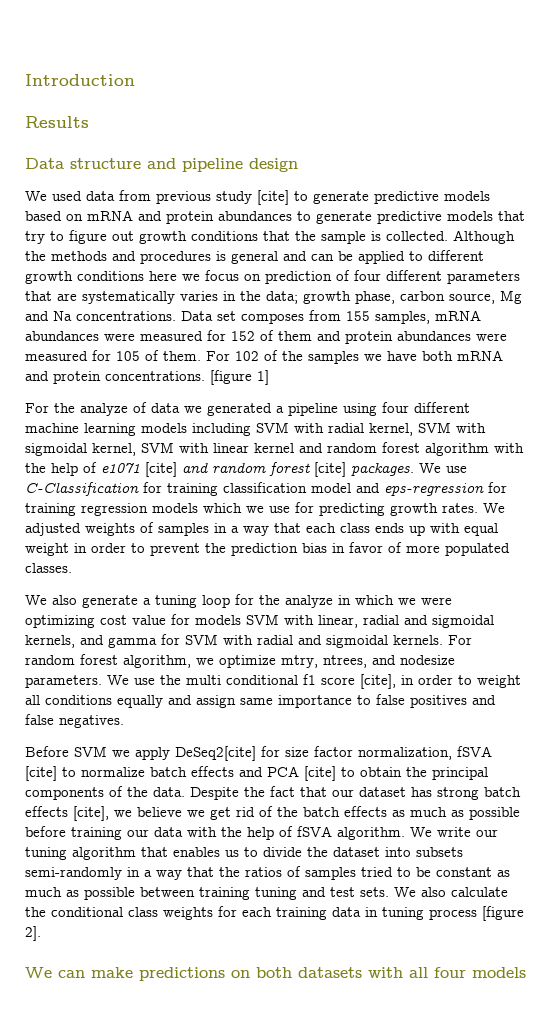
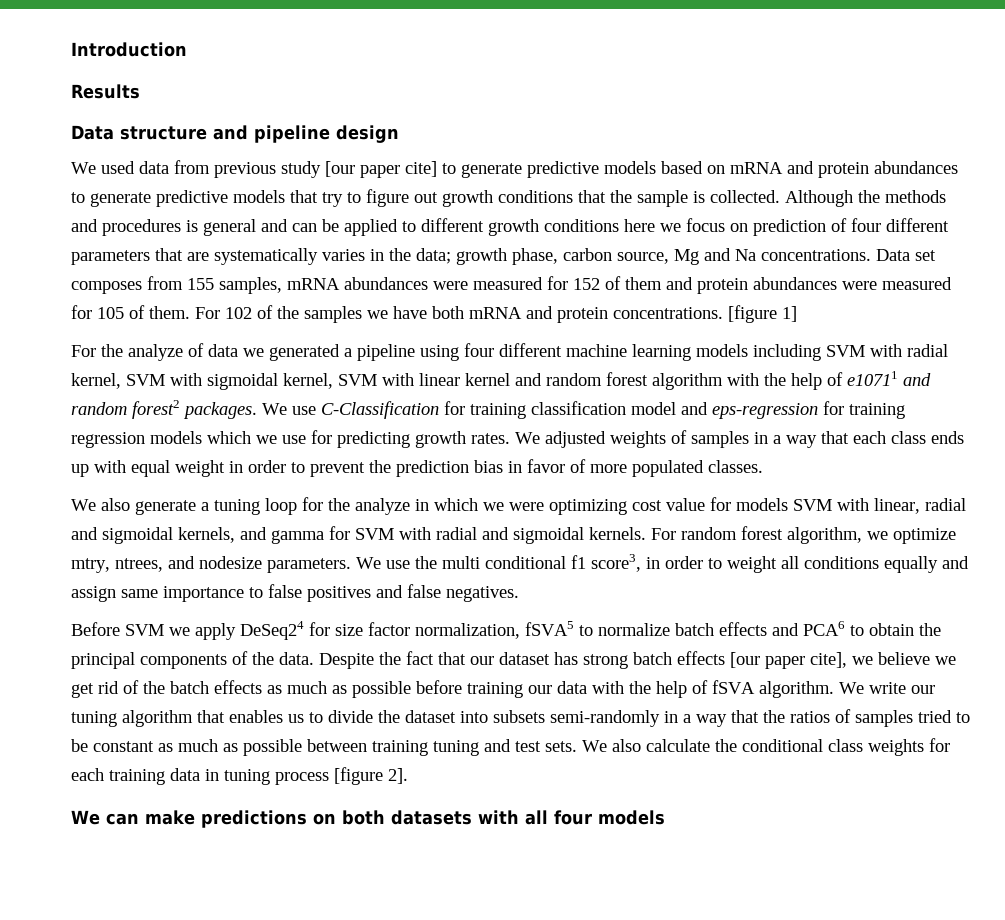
[257,190,289,205] [cite] -> [325,161,437,178] [our paper cite]
[101,462,346,477] e1071 [cite] and random forest [cite] -> [847,371,931,386] [71,400,180,419] e10711 and random forest2
[321,674,396,689] score [cite], -> [591,554,641,572] score3,
[175,746,256,761] DeSeq2[cite] -> [240,621,304,640] DeSeq24
[457,746,492,757] [25,766,57,781] fSVA [cite] -> [525,621,574,636] fSVA5
[267,766,336,781] PCA [cite] -> [803,621,845,636] PCA6
[73,806,109,821] [cite], -> [730,652,847,669] [our paper cite],

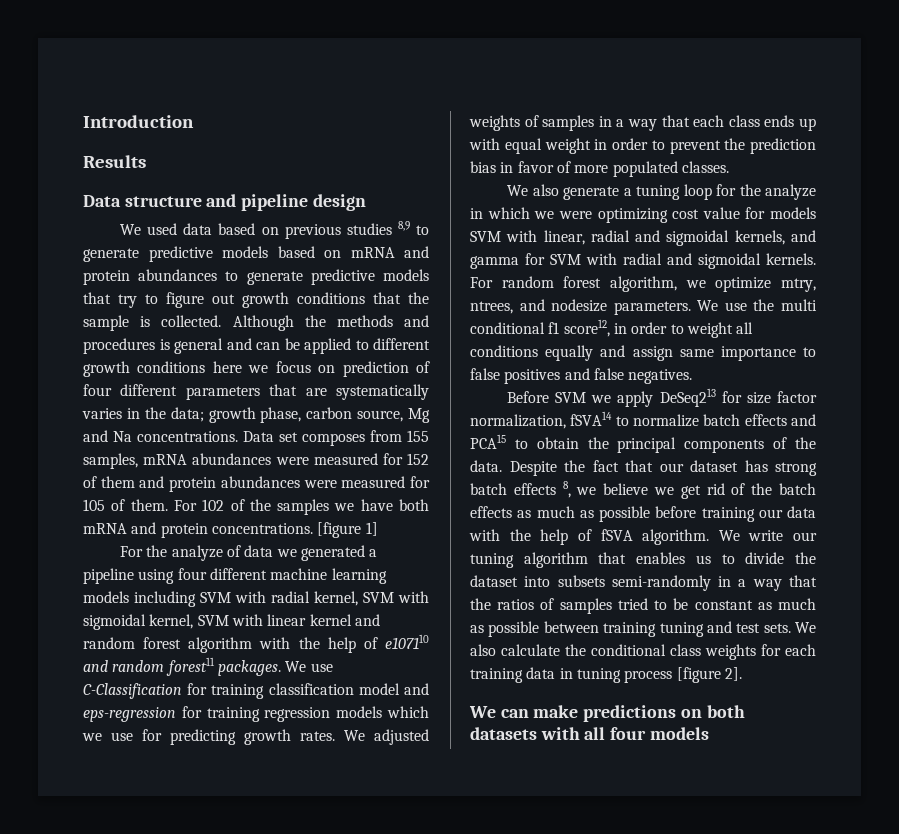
[174,160,437,178] from previous study [our paper cite] -> [218,221,410,239] based on previous studies 8,9
[847,371,931,386] [71,400,180,419] e10711 and random forest2 -> [385,634,429,649] [83,657,215,676] e107110 and random forest11
[591,554,641,572] score3, -> [563,319,610,337] score12,
[240,621,304,640] DeSeq24 -> [659,388,716,407] DeSeq213
[525,621,574,636] fSVA5 -> [570,411,613,426] fSVA14
[803,621,845,636] PCA6 -> [470,434,506,449] PCA15
[730,652,847,669] [our paper cite], -> [562,481,571,498] 8,

